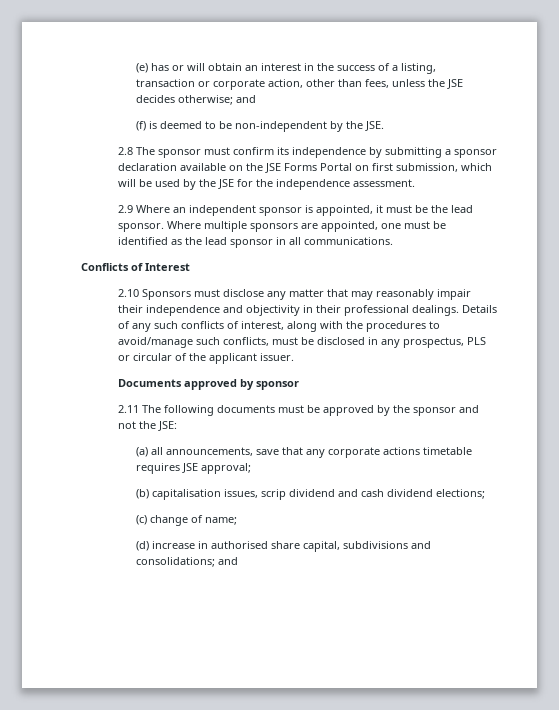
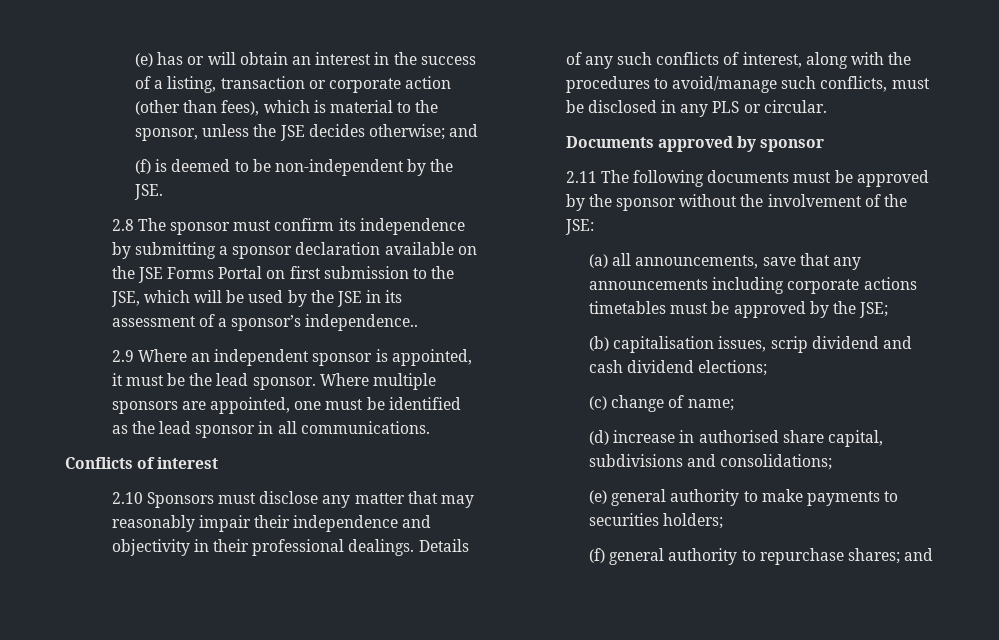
[268,79,390,88] action, other than fees, -> [405,76,452,89] [135,100,439,116] [135,128,199,141] action (other than fees), which is material to the sponsor,
[395,163,458,172] submission, -> [323,266,455,279] [110,291,140,307] submission to the JSE,
[236,179,415,190] for the independence assessment. -> [366,290,403,303] [111,314,419,331] in its assessment of a sponsor’s independence..
[145,263,190,271] Interest -> [157,457,219,469] interest
[402,337,464,348] prospectus, -> (709, 110) none
[132,353,294,364] circular of the applicant issuer. -> [763,100,827,113] circular.
[458,405,479,413] [117,421,136,429] and not -> [679,194,881,207] without the involvement of
[328,447,473,458] [136,463,252,474] corporate actions timetable requires JSE approval; -> [589,277,917,294] [589,301,889,318] announcements including corporate actions timetables must be approved by the JSE;
(216, 562) none -> [589,489,899,506] [589,513,724,529] [589,548,900,565] // (e) general authority to make payments to securities holders; // (f) general authority to repurchase shares;

